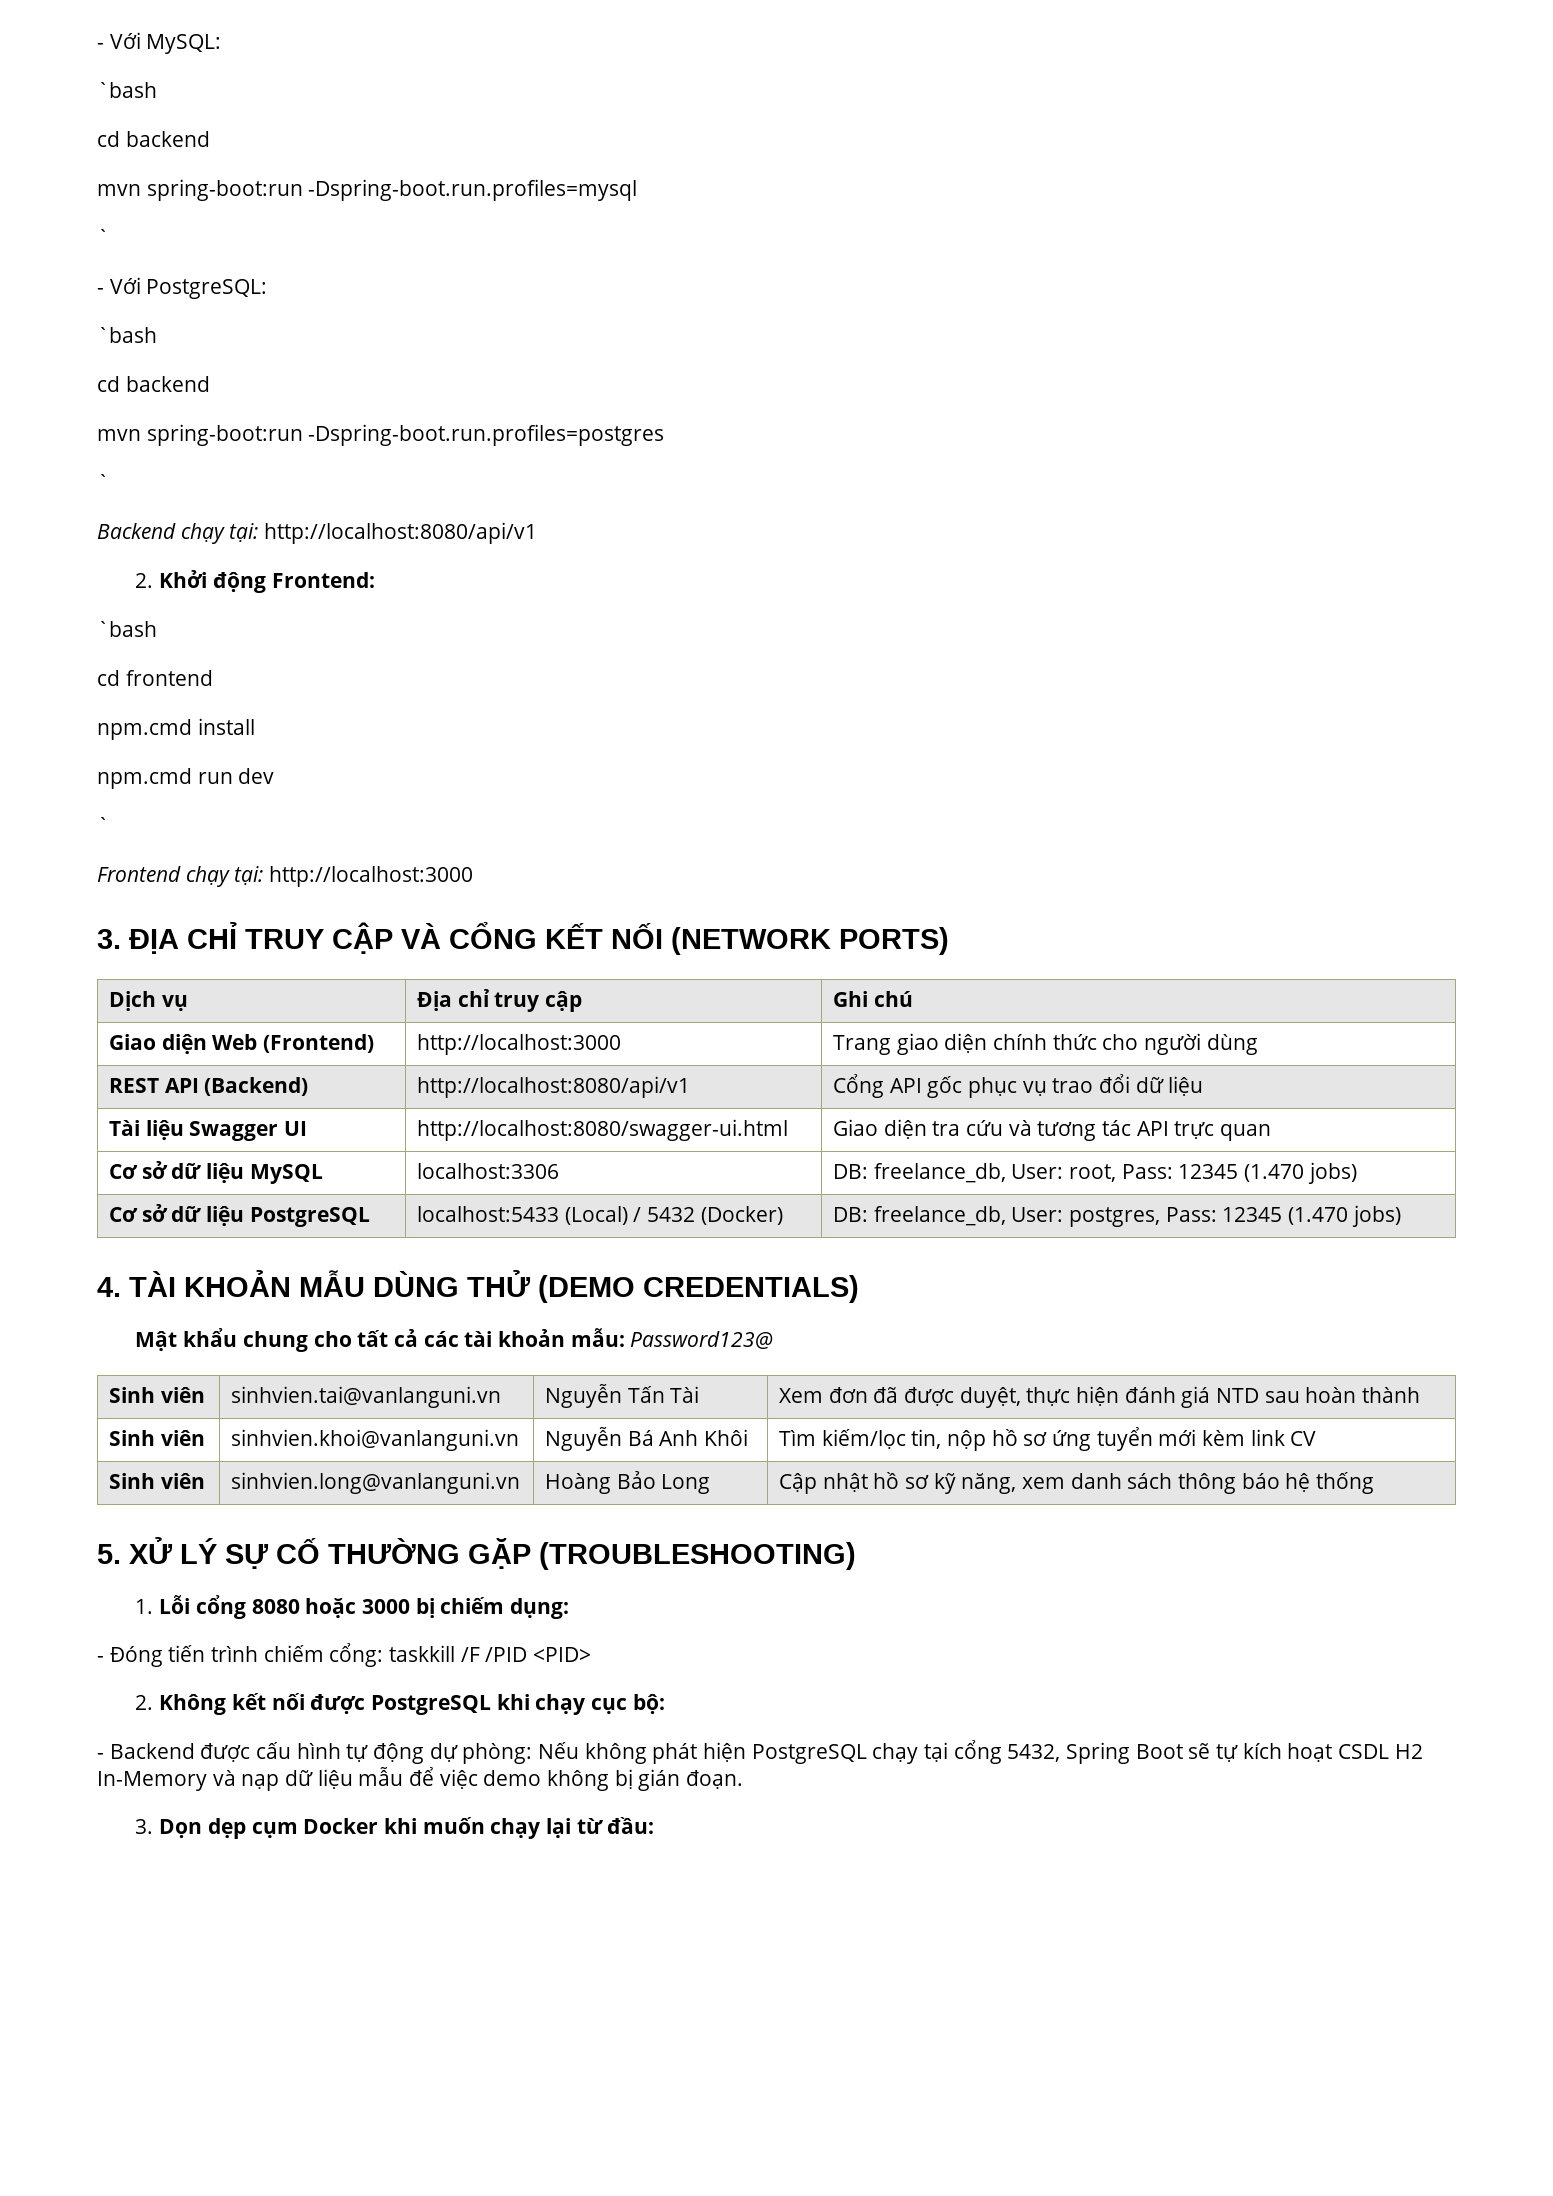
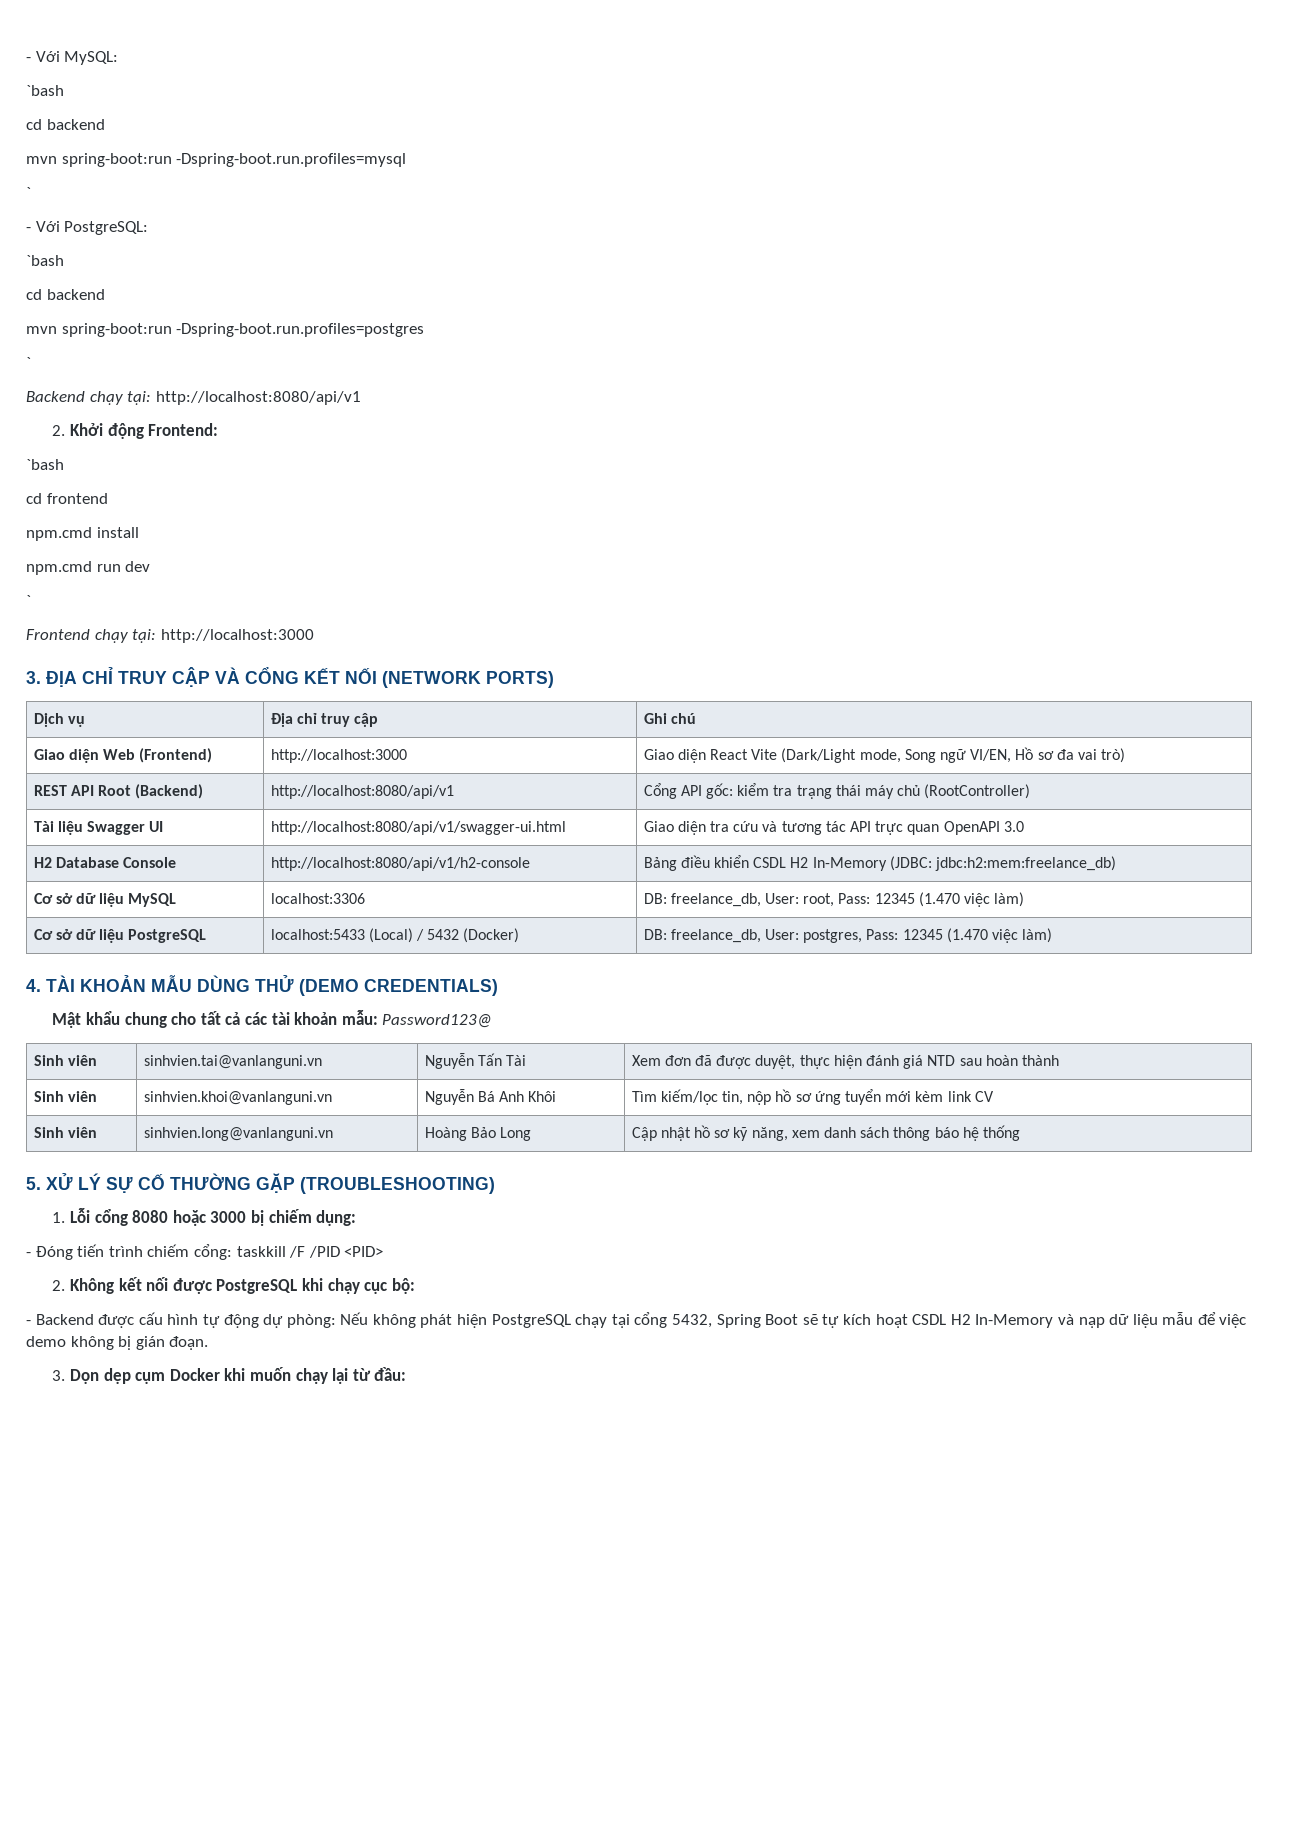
[832,1033,1258,1055] Trang giao diện chính thức cho người dùng -> [643,747,1126,763] Giao diện React Vite (Dark/Light mode, Song ngữ VI/EN, Hồ sơ đa vai trò)
(199, 1085) none -> [98,785,132,796] Root
[927,1074,1204,1098] gốc phục vụ trao đổi dữ liệu -> [706,783,1031,799] gốc: kiểm tra trạng thái máy chủ (RootController)
[416,1119,788,1141] http://localhost:8080/swagger-ui.html -> [270,821,566,835] http://localhost:8080/api/v1/swagger-ui.html
(1271, 1132) none -> [943,821,1024,835] [33,857,177,868] [270,857,530,871] [643,855,1116,871] OpenAPI 3.0 // H2 Database Console | http://localhost:8080/api/v1/h2-console | Bảng điều khiển CSDL H2 In-Memory (JDBC: jdbc:h2:mem:freelance_db)
[1307,1162,1357,1184] jobs) -> [963,892,1025,907] việc làm)
[1351,1205,1401,1227] jobs) -> [991,928,1053,943] việc làm)

